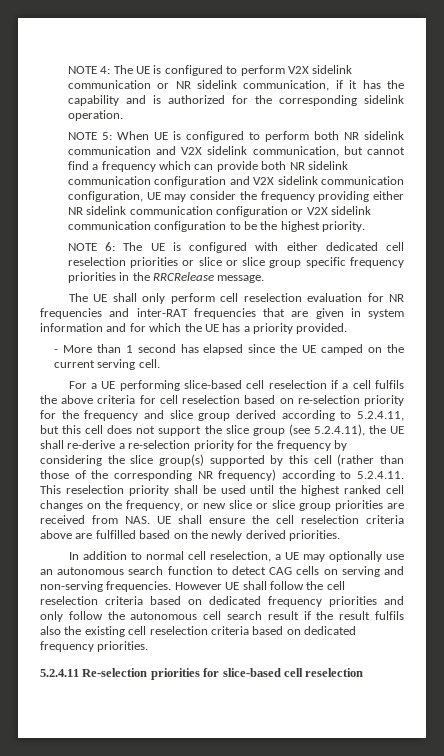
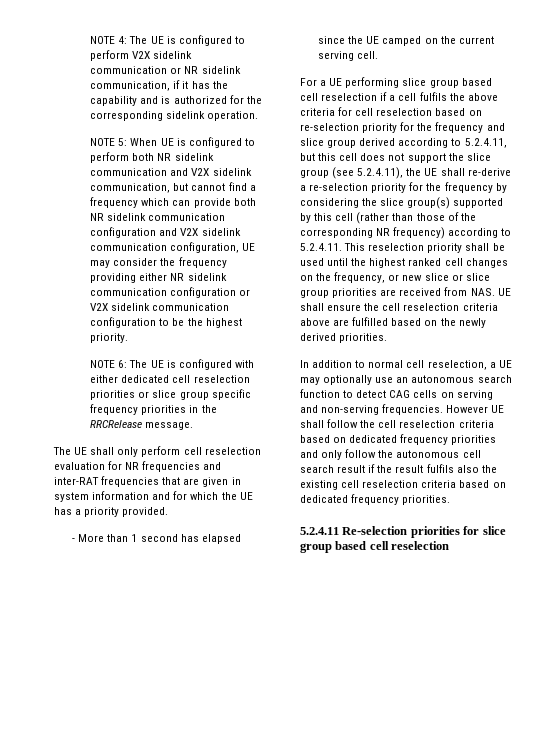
[225,257,266,266] or slice -> (177, 394) none
[184,380,243,389] slice-based -> [402,78,492,88] slice group based
[222,668,281,677] slice-based -> [482,526,506,535] [300,541,367,553] slice group based

